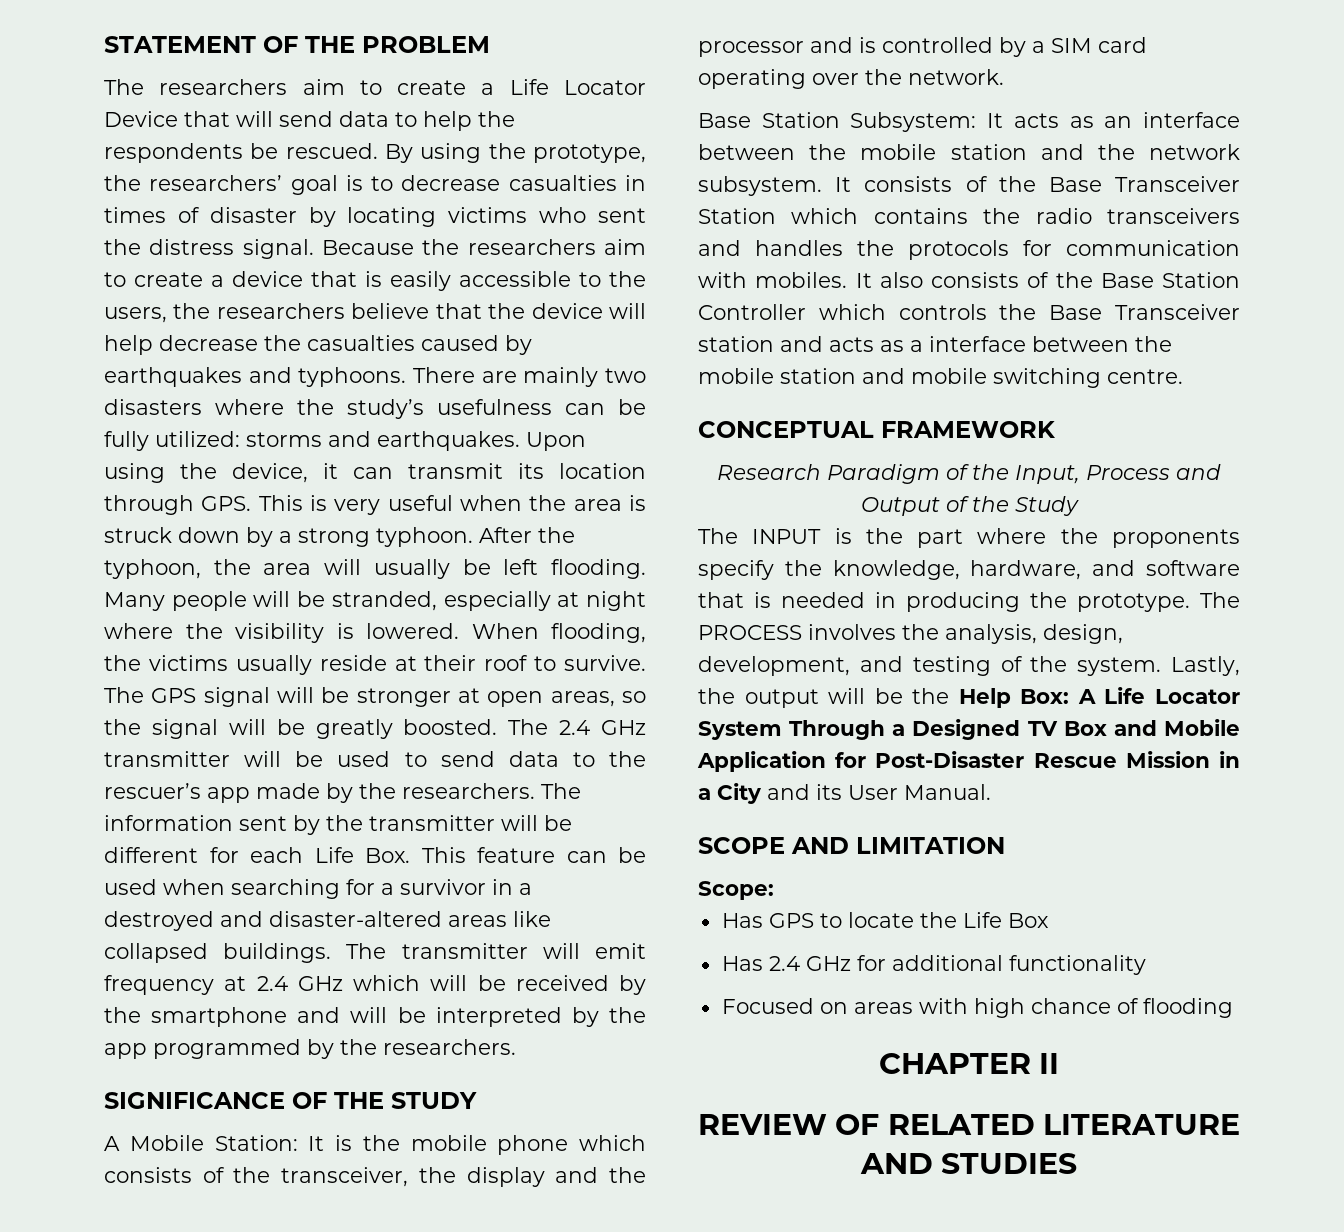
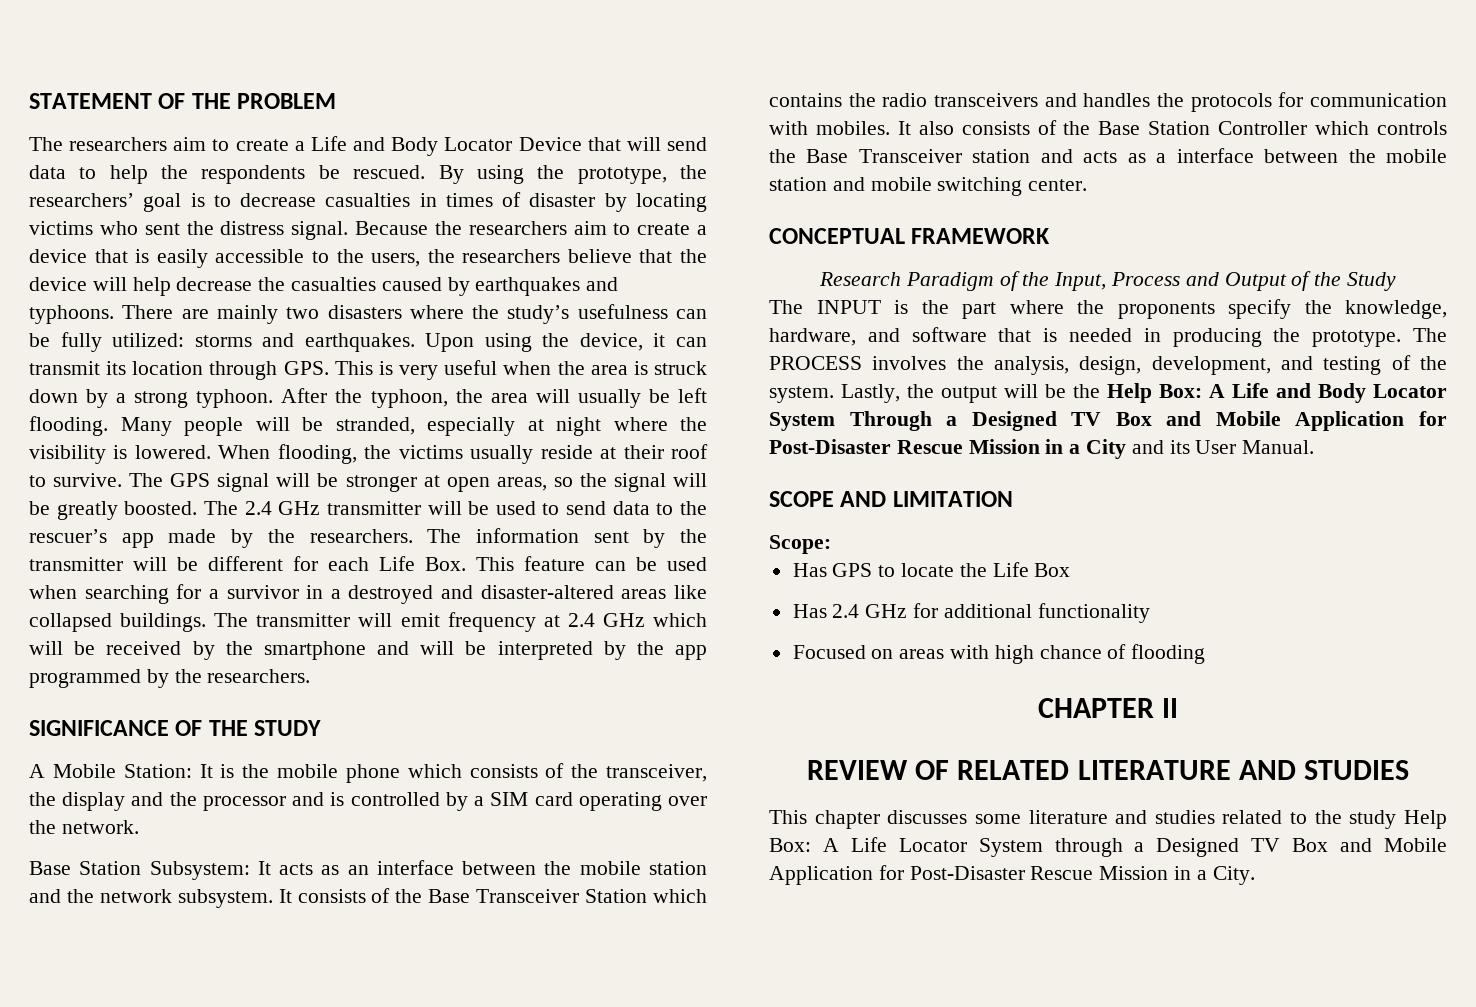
(549, 87) none -> [353,137,439,156] and Body
[1107,369,1183,384] centre. -> [1028,179,1088,191] center.
(1146, 695) none -> [1276,383,1366,403] and Body
(1078, 1163) none -> [769,810,1447,829] [769,837,1447,857] [769,865,1255,885] // This chapter discusses some literature and studies related to the study Help Box: A Life Locator System through a Designed TV Box and Mobile Application for Post-Disaster Rescue Mission in a City.

